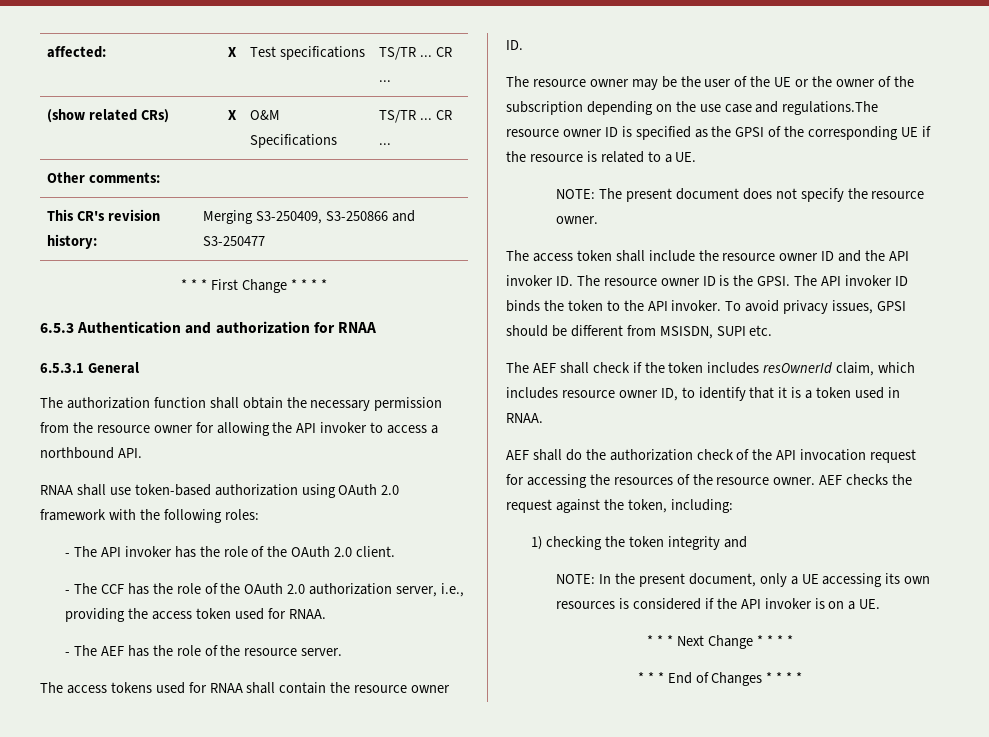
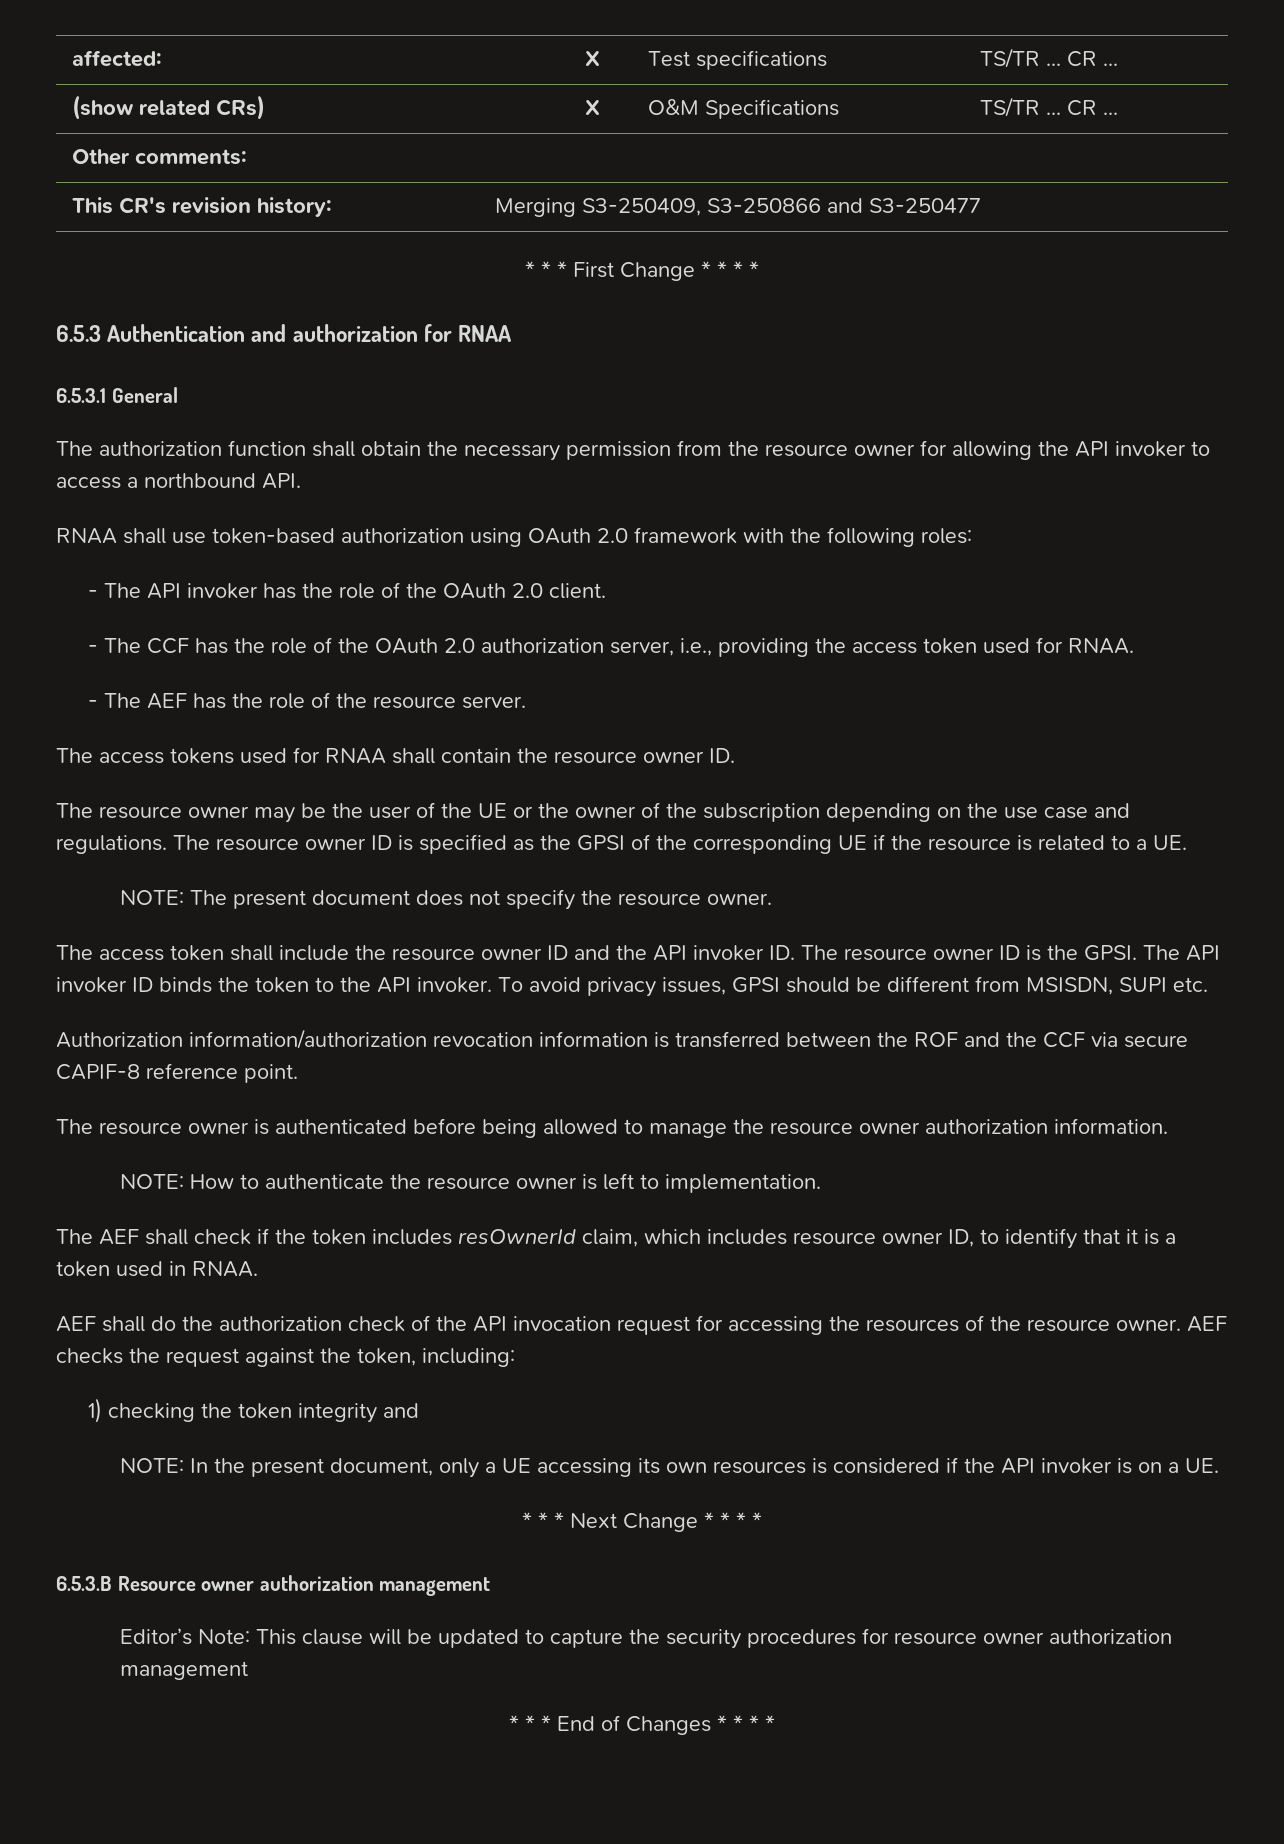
[782,101,879,115] regulations.The -> [56,835,210,854] regulations. The
(773, 330) none -> [56,1029,1188,1049] [56,1063,298,1083] [56,1118,1168,1138] [120,1173,822,1193] // Authorization information/authorization revocation information is transferred between the ROF and the CCF via secure CAPIF-8 reference point. // The resource owner is authenticated before being allowed to manage the resource owner authorization information. // NOTE: How to authenticate the resource owner is left to implementation.
(793, 640) none -> [56,1575,491,1596] [120,1628,1173,1649] [120,1661,249,1680] // 6.5.3.B Resource owner authorization management // Editor’s Note: This clause will be updated to capture the security procedures for resource owner authorization management

